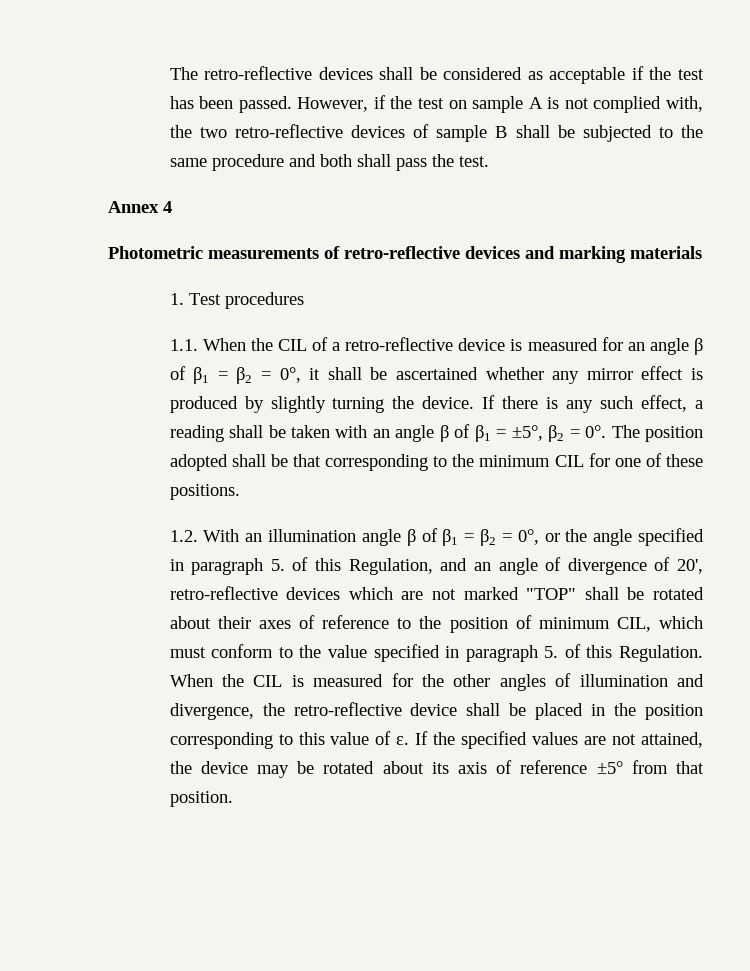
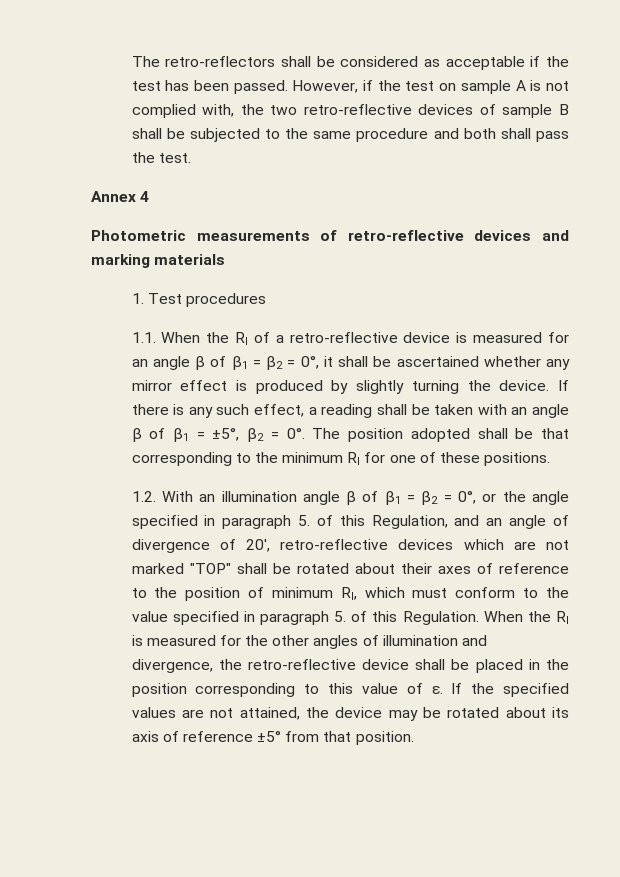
[169,66,373,80] The retro-reflective devices -> [131,56,276,67] The retro-reflectors
[277,339,307,351] CIL -> [235,332,249,345] RI
[554,455,584,467] CIL -> [347,452,361,465] RI
[616,617,651,632] CIL, -> [340,587,357,600] RI,
[253,675,283,687] CIL -> [555,611,569,624] RI

